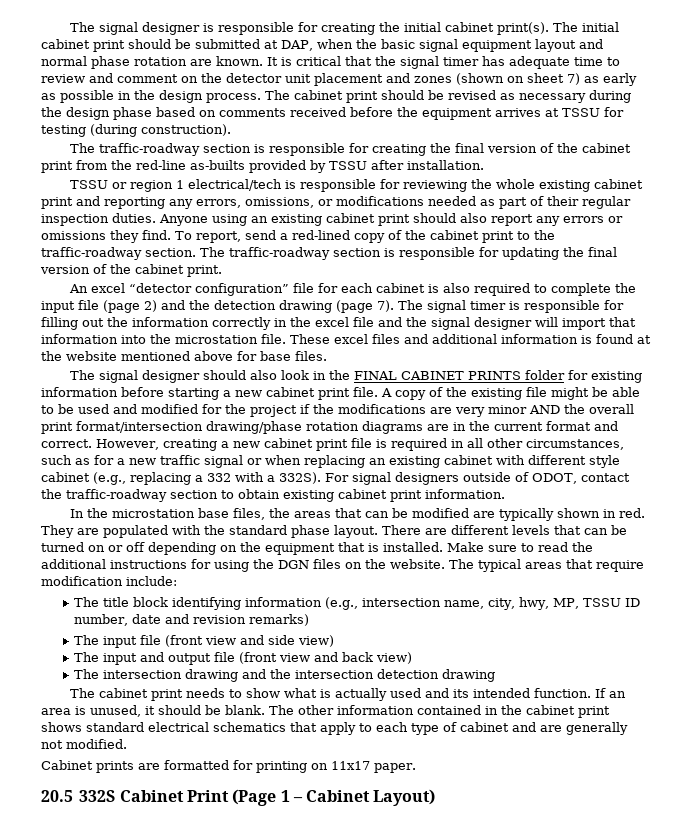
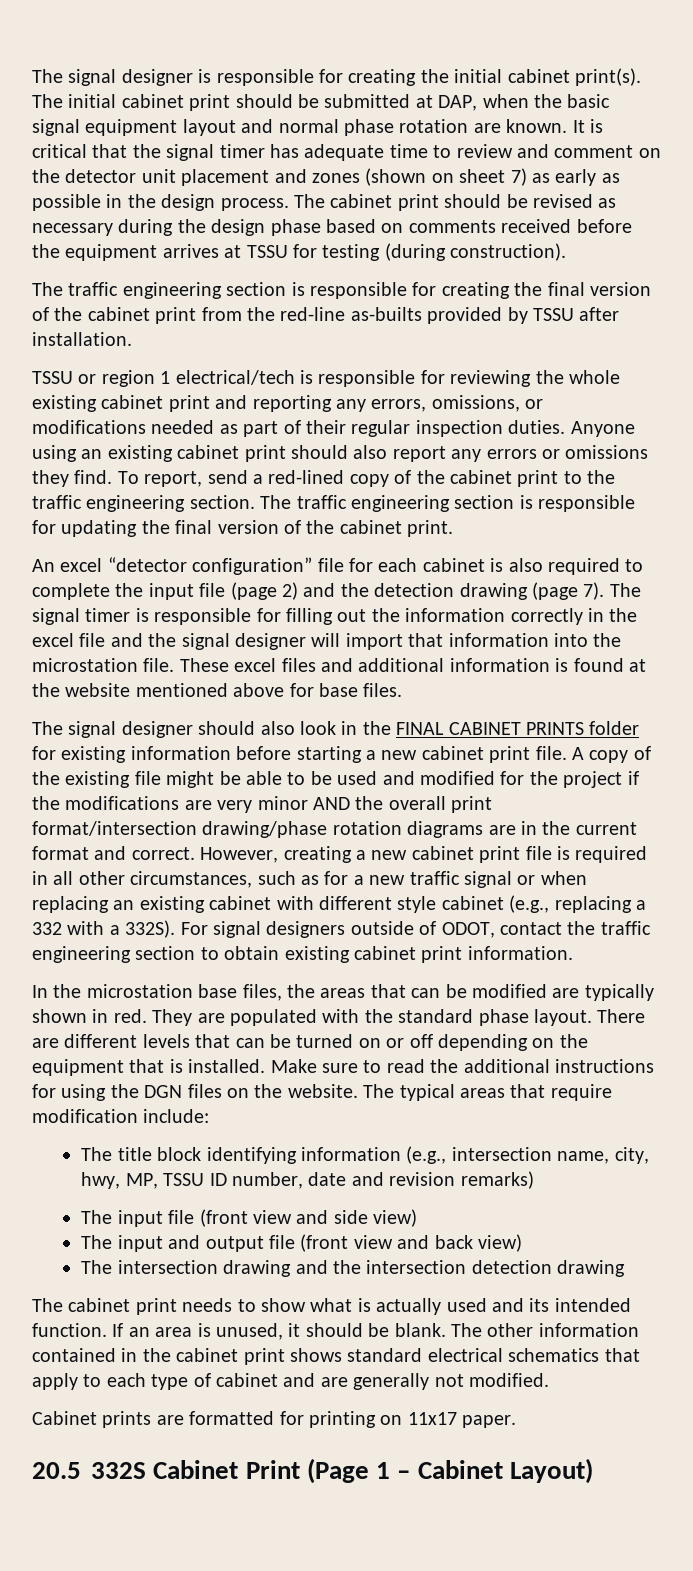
[98,143,200,156] traffic-roadway -> [68,282,222,299] traffic engineering
[41,247,330,260] traffic-roadway section. The traffic-roadway -> [32,495,450,512] traffic engineering section. The traffic engineering
[66,489,167,502] traffic-roadway -> [600,921,651,935] [32,946,131,963] traffic engineering

